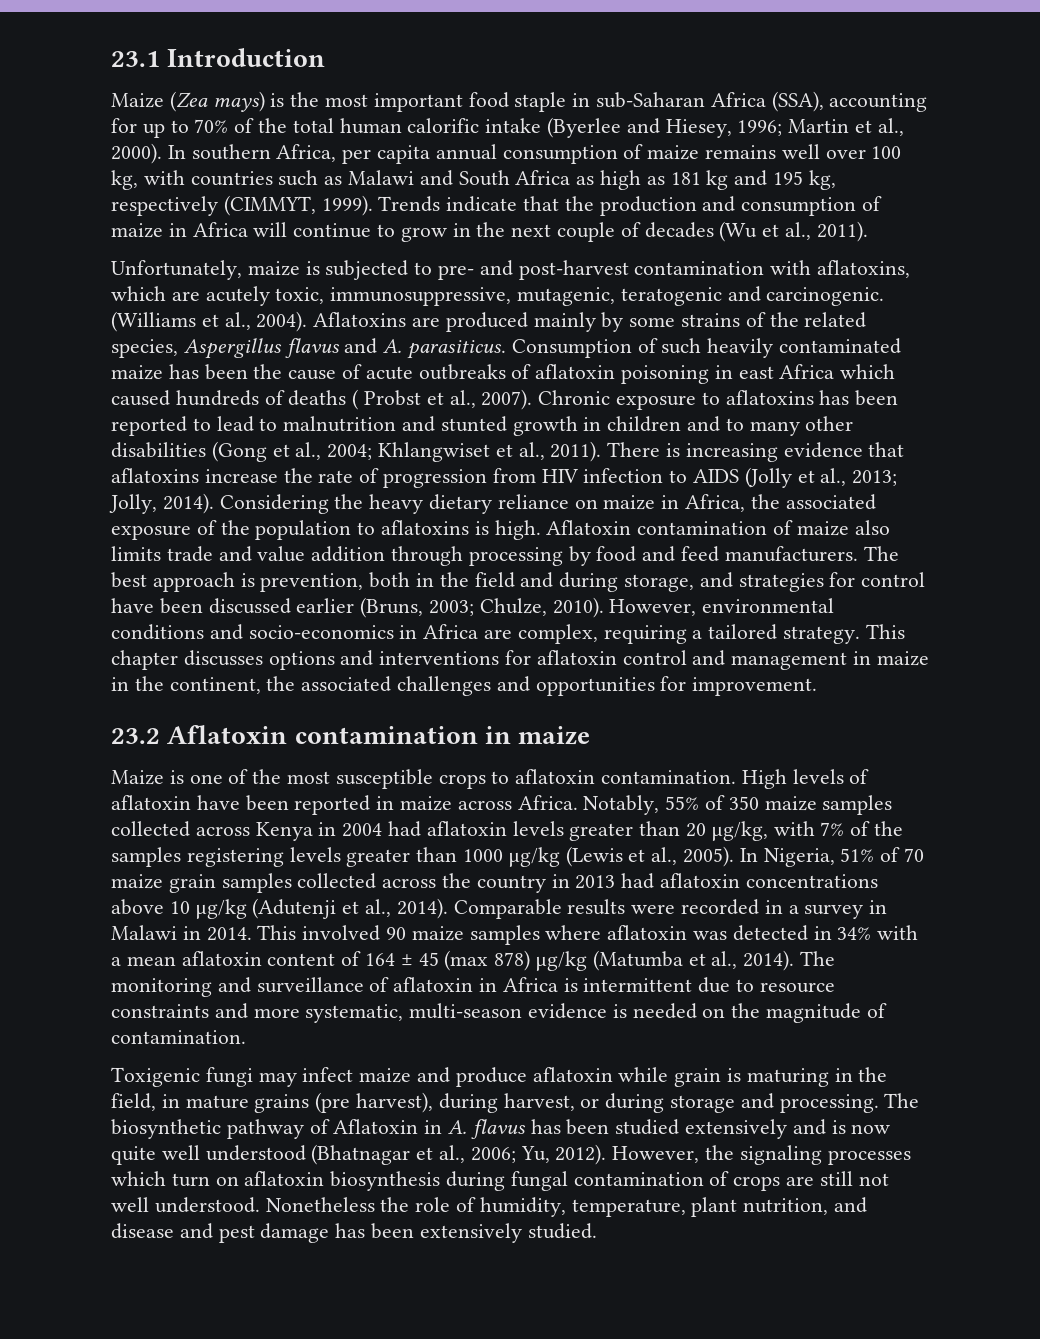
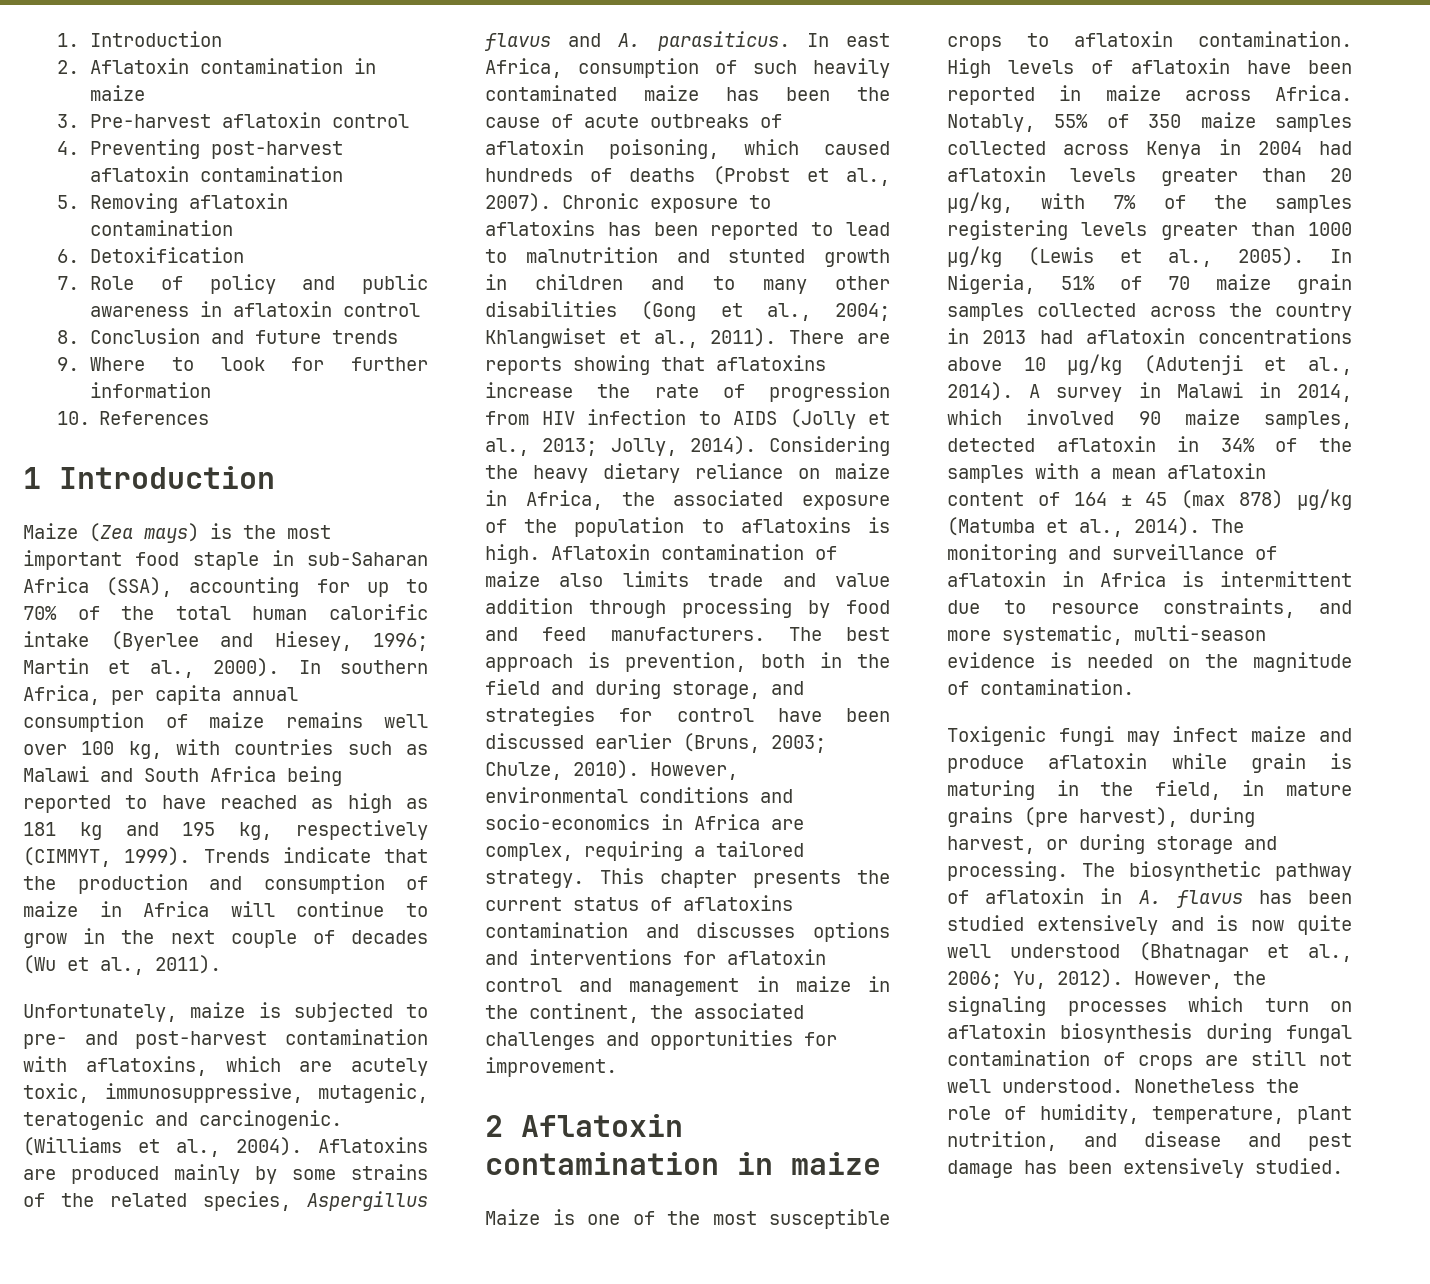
[111,51,160,67] 23.1 -> [56,31,223,47] [56,58,377,74] [90,85,146,101] [56,112,410,128] [56,139,344,159] [90,166,344,182] [56,193,289,213] [90,220,234,236] [56,247,245,263] [56,274,429,294] [90,301,421,317] [56,328,399,344] [56,357,429,371] [90,382,212,398] [56,411,210,425] [23,467,41,489] 1. Introduction // 2. Aflatoxin contamination in maize // 3. Pre-harvest aflatoxin control // 4. Preventing post-harvest aflatoxin contamination // 5. Removing aflatoxin contamination // 6. Detoxification // 7. Role of policy and public awareness in aflatoxin control // 8. Conclusion and future trends // 9. Where to look for further information // 10. References // 1
(571, 177) none -> [287,766,342,786] [23,795,297,813] being reported to have reached
[511,339,632,358] Consumption -> [806,33,890,47] [485,58,699,78] In east Africa, consumption
[621,364,835,384] poisoning in east Africa -> [609,139,719,159] poisoning,
[352,389,422,410] ( Probst -> [712,166,790,185] (Probst
[666,442,863,462] is increasing evidence -> [857,333,890,344] [485,355,650,375] are reports showing
(178, 660) none -> [753,870,890,888] [485,895,793,911] [485,922,679,938] presents the current status of aflatoxins contamination and
[111,728,160,744] 23.2 -> [485,1115,503,1137] 2
[453,899,799,919] Comparable results were recorded in a -> [1029,384,1041,398] A
[206,925,297,941] 2014. This -> [1297,384,1352,402] [947,409,1002,425] 2014, which
[469,925,872,945] samples where aflatoxin was detected in 34% -> [1264,411,1352,429] [947,436,1352,452] [947,465,1024,483] samples, detected aflatoxin in 34% of the samples
[111,1004,209,1018] constraints -> [1162,598,1295,618] constraints,
[333,1119,419,1134] Aflatoxin -> [985,888,1085,904] aflatoxin

